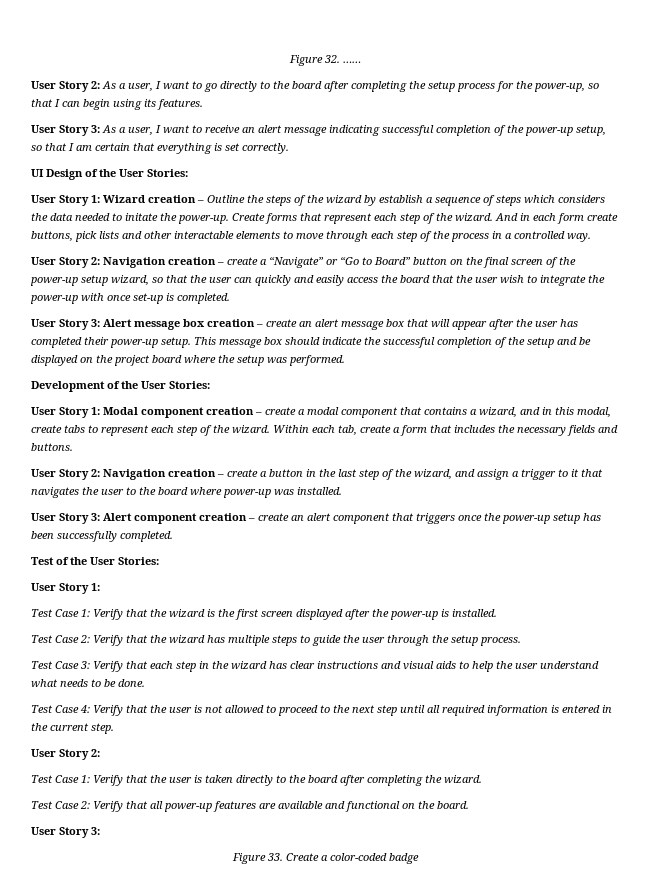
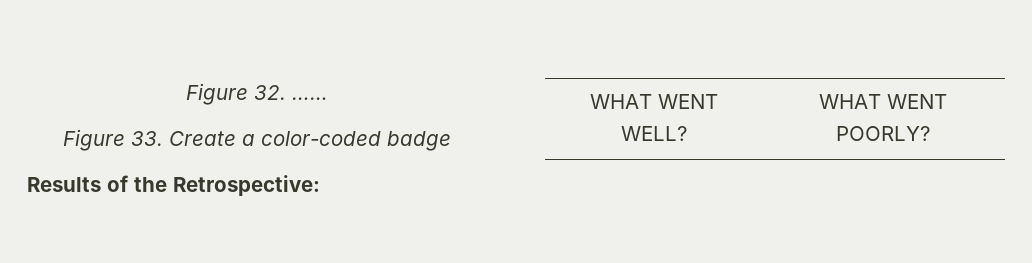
[31,81,599,92] [31,99,203,110] [31,125,606,136] [31,143,289,154] [31,169,188,180] [31,195,605,206] [31,213,618,224] [31,231,591,242] [31,256,576,268] [30,275,605,286] [30,293,230,304] [31,319,578,330] [31,337,591,348] [31,355,345,366] [31,381,210,392] [31,407,611,418] [31,425,618,436] [31,443,73,451] [31,469,603,480] [31,487,342,498] [31,513,601,524] [31,531,173,542] [31,557,159,565] [31,583,100,594] [31,609,497,620] [31,635,521,646] [31,661,599,672] [31,679,145,687] [31,705,612,716] [31,723,114,734] [31,749,100,760] [31,775,482,786] [31,801,469,812] [31,827,100,838] // User Story 2: As a user, I want to go directly to the board after completing the setup process for the power-up, so that I can begin using its features. // User Story 3: As a user, I want to receive an alert message indicating successful completion of the power-up setup, so that I am certain that everything is set correctly. // UI Design of the User Stories: // User Story 1: Wizard creation – Outline the steps of the wizard by establish a sequence of steps which considers the data needed to initate the power-up. Create forms that represent each step of the wizard. And in each form create buttons, pick lists and other interactable elements to move through each step of the process in a controlled way. // User Story 2: Navigation creation – create a “Navigate” or “Go to Board” button on the final screen of the power-up setup wizard, so that the user can quickly and easily access the board that the user wish to integrate the power-up with once set-up is completed. // User Story 3: Alert message box creation – create an alert message box that will appear after the user has completed their power-up setup. This message box should indicate the successful completion of the setup and be displayed on the project board where the setup was performed. // Development of the User Stories: // User Story 1: Modal component creation – create a modal component that contains a wizard, and in this modal, create tabs to represent each step of the wizard. Within each tab, create a form that includes the necessary fields and buttons. // User Story 2: Navigation creation – create a button in the last step of the wizard, and assign a trigger to it that navigates the user to the board where power-up was installed. // User Story 3: Alert component creation – create an alert component that triggers once the power-up setup has been successfully completed. // Test of the User Stories: // User Story 1: // Test Case 1: Verify that the wizard is the first screen displayed after the power-up is installed. // Test Case 2: Verify that the wizard has multiple steps to guide the user through the setup process. // Test Case 3: Verify that each step in the wizard has clear instructions and visual aids to help the user understand what needs to be done. // Test Case 4: Verify that the user is not allowed to proceed to the next step until all required information is entered in the current step. // User Story 2: // Test Case 1: Verify that the user is taken directly to the board after completing the wizard. // Test Case 2: Verify that all power-up features are available and functional on the board. // User Story 3: -> (328, 98) none
(419, 858) none -> [27,175,320,196] [589,94,718,109] [620,126,687,141] [819,94,947,109] [836,126,930,141] // Results of the Retrospective: // WHAT WENT WELL? | WHAT WENT POORLY?

